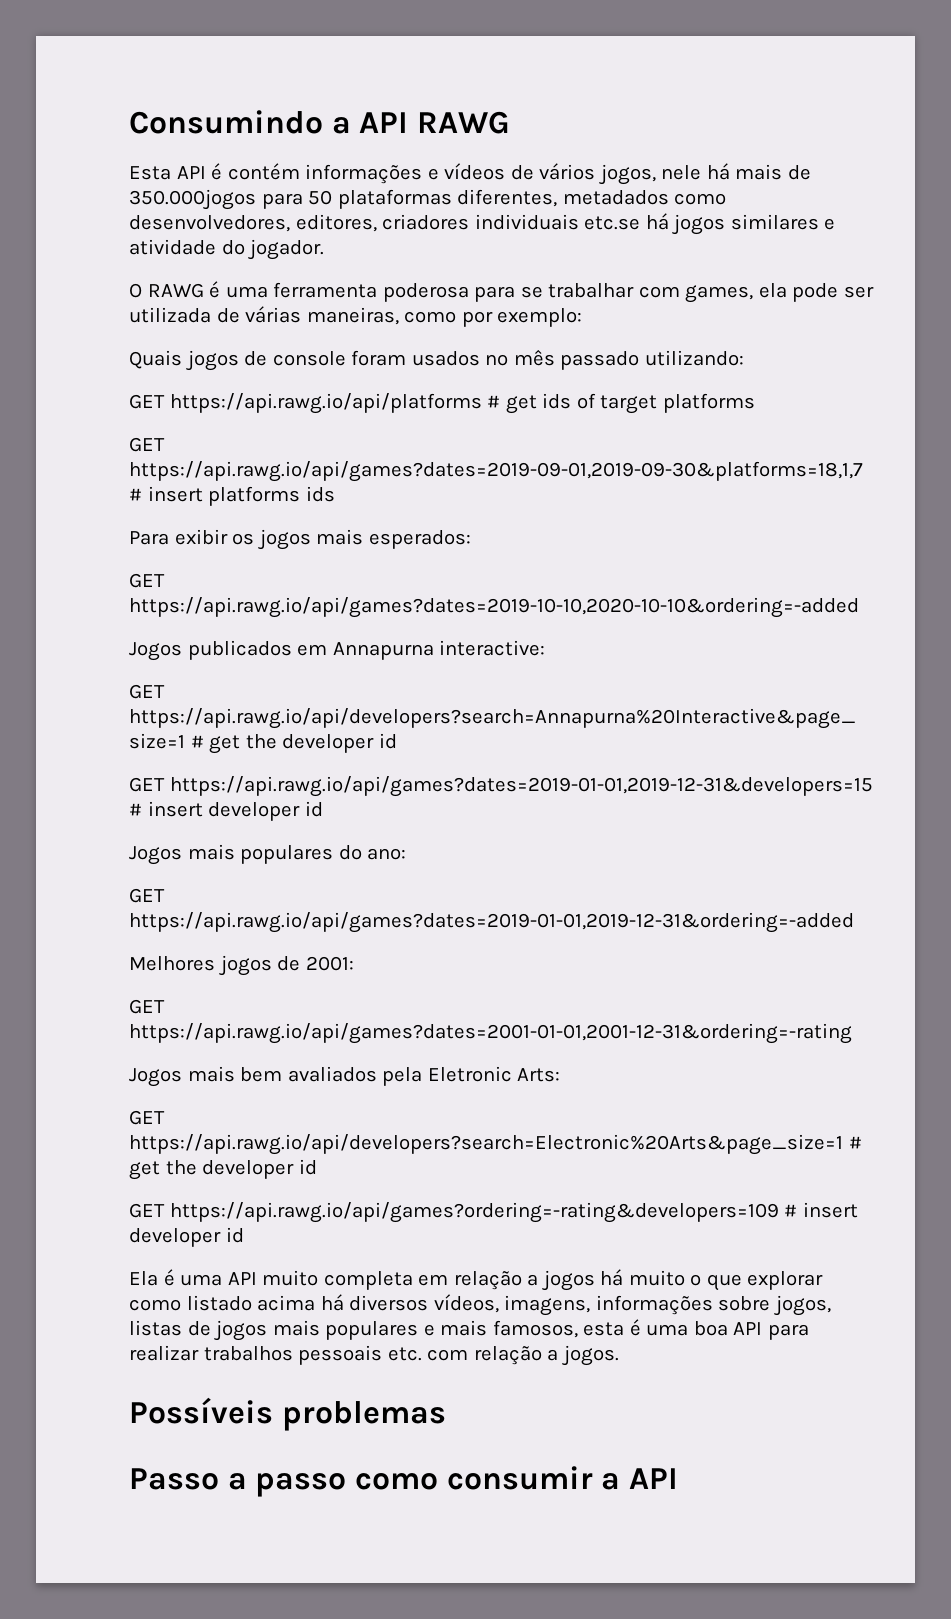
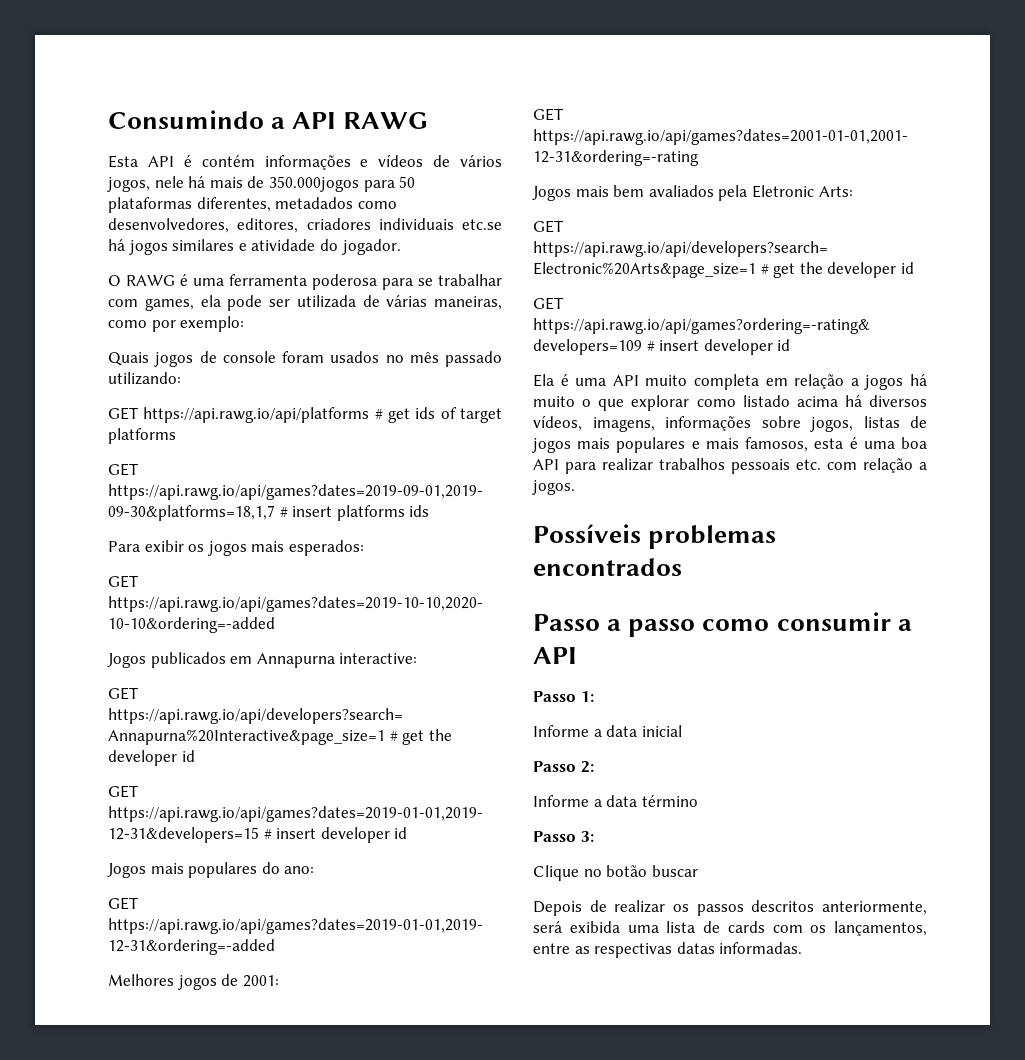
(446, 1416) none -> [533,558,682,576] encontrados
(678, 1478) none -> [533,691,594,702] [533,725,682,737] [533,761,594,773] [533,795,698,807] [533,831,594,842] [533,865,698,881] [533,900,927,916] [533,921,927,936] [533,942,803,958] // Passo 1: // Informe a data inicial // Passo 2: // Informe a data término // Passo 3: // Clique no botão buscar // Depois de realizar os passos descritos anteriormente, será exibida uma lista de cards com os lançamentos, entre as respectivas datas informadas.

